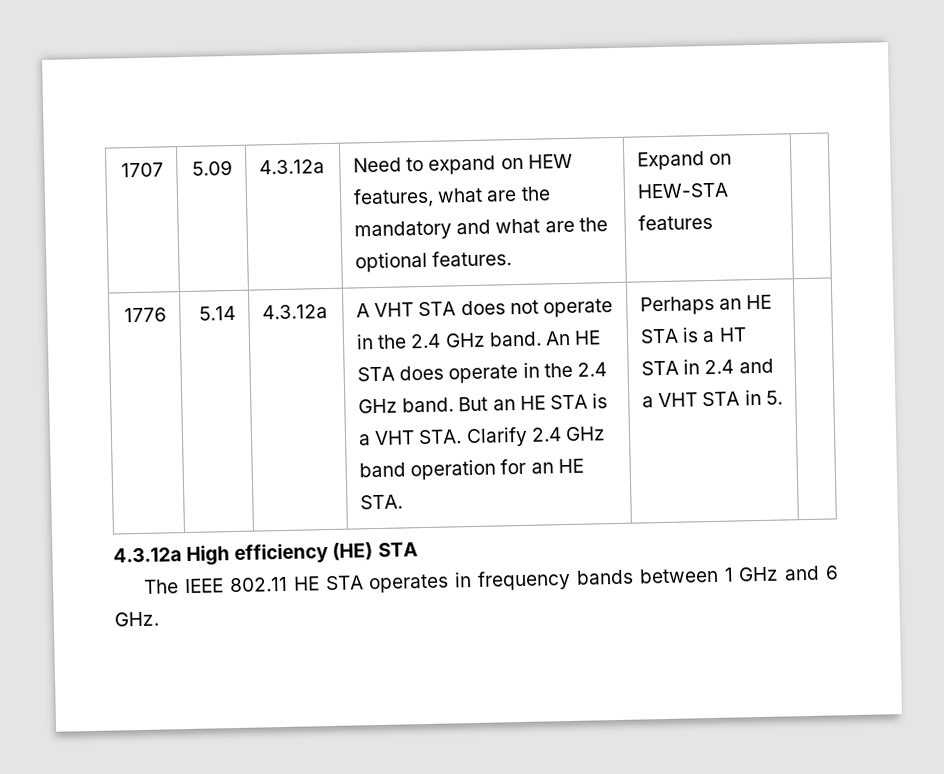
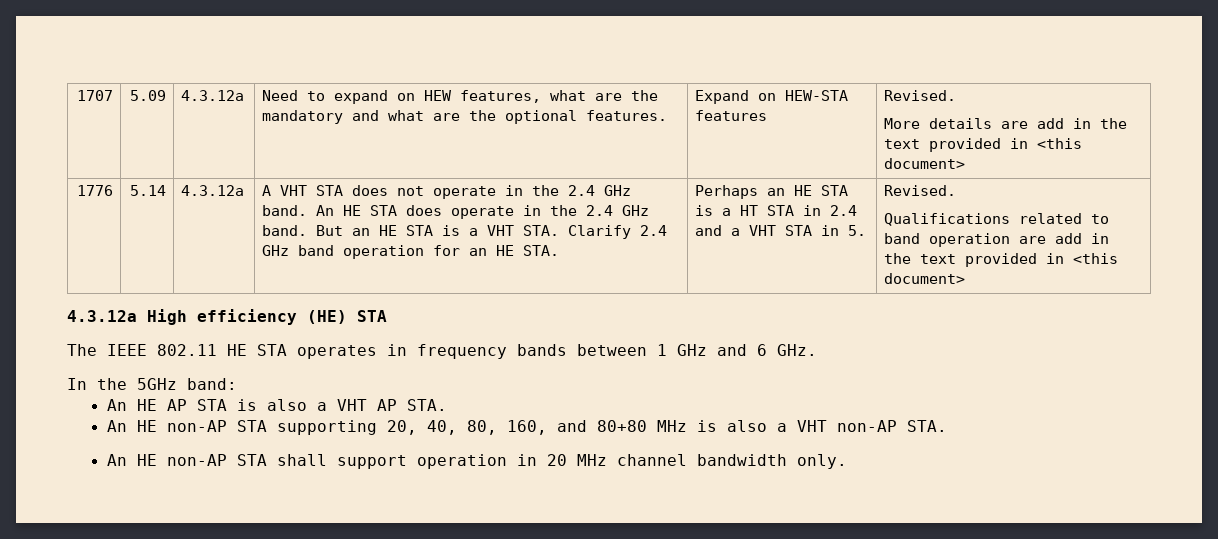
(714, 222) none -> [884,90,957,101] [884,118,1128,129] [884,138,1083,152] [884,158,966,169] Revised. // More details are add in the text provided in <this document>
(783, 397) none -> [884,185,957,196] [884,213,1110,226] [884,233,1110,247] [884,253,1119,267] [884,273,966,284] Revised. // Qualifications related to band operation are add in the text provided in <this document>
(159, 619) none -> [67,378,237,390] [106,399,447,411] [106,420,947,435] [106,454,847,469] // In the 5GHz band: // An HE AP STA is also a VHT AP STA. // An HE non-AP STA supporting 20, 40, 80, 160, and 80+80 MHz is also a VHT non-AP STA. // An HE non-AP STA shall support operation in 20 MHz channel bandwidth only.

